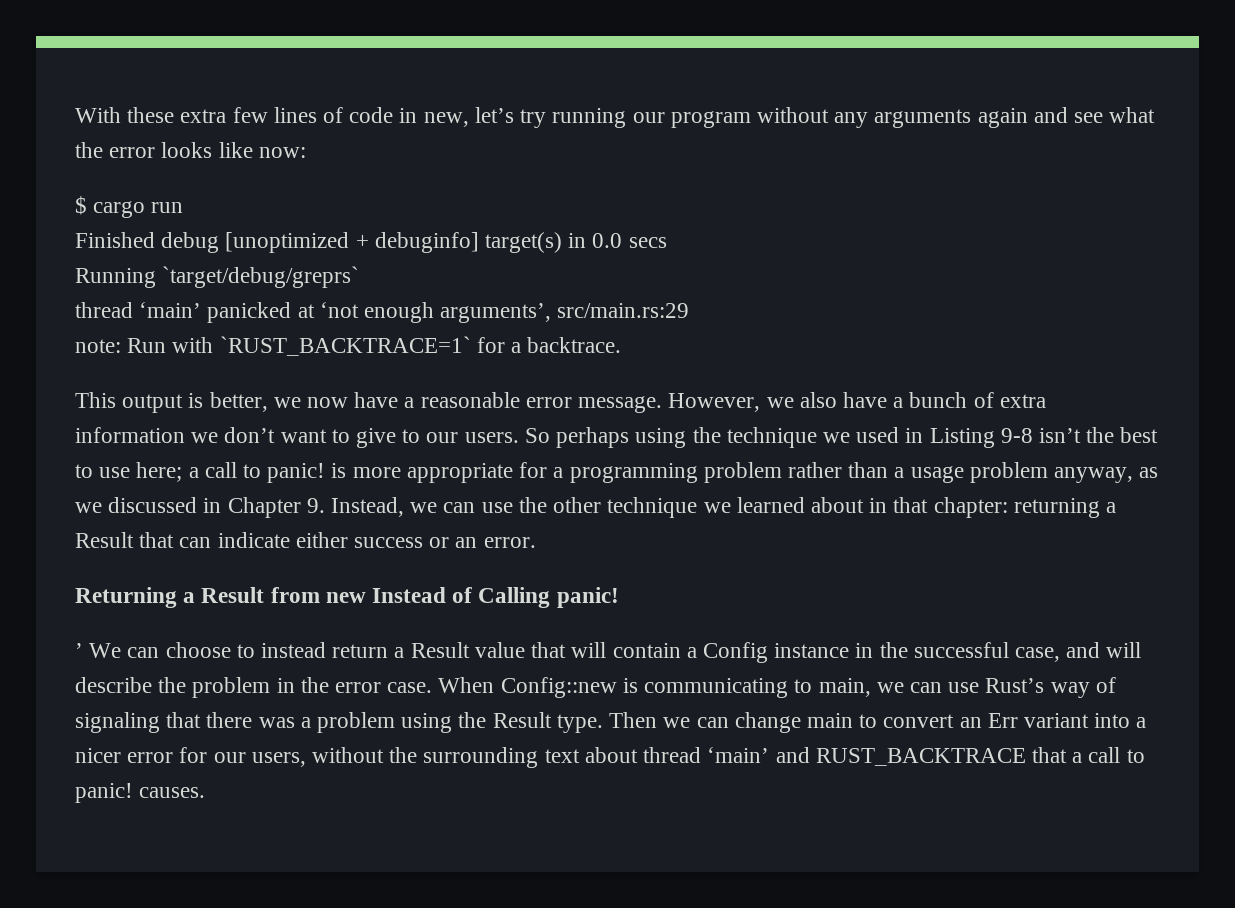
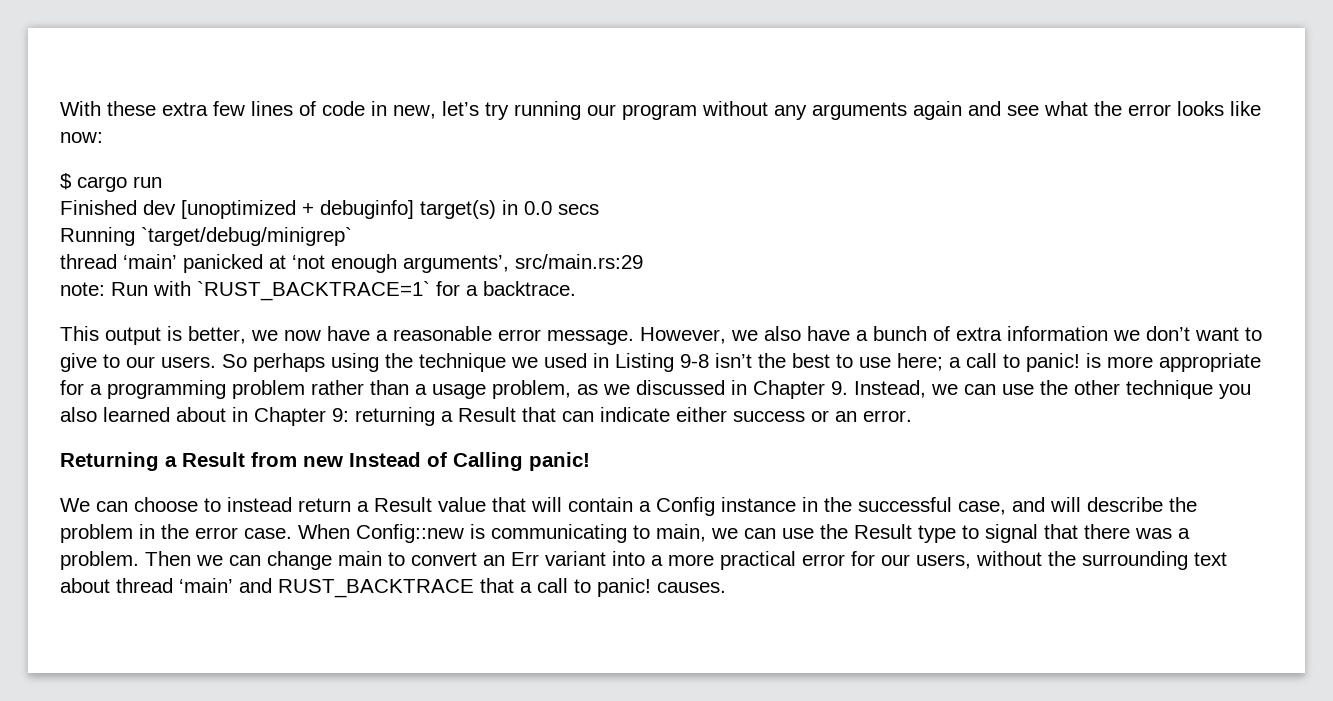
[161,232,220,253] debug -> [143,200,176,215] dev
[162,266,360,288] `target/debug/greprs` -> [141,227,352,246] `target/debug/minigrep`
[969,462,1133,483] problem anyway, -> [492,380,571,399] problem,
[703,502,731,513] we -> [1219,384,1251,399] [60,407,97,422] you also
[893,497,1008,518] that chapter: -> [254,407,349,426] Chapter 9:
[75,643,83,658] ’ -> (590, 461) none
[985,677,1116,698] [75,712,603,733] Rust’s way of signaling that there was a problem using the Result type. -> [820,524,1190,543] [60,551,139,570] the Result type to signal that there was a problem.
[75,748,121,763] nicer -> [668,551,796,570] more practical

